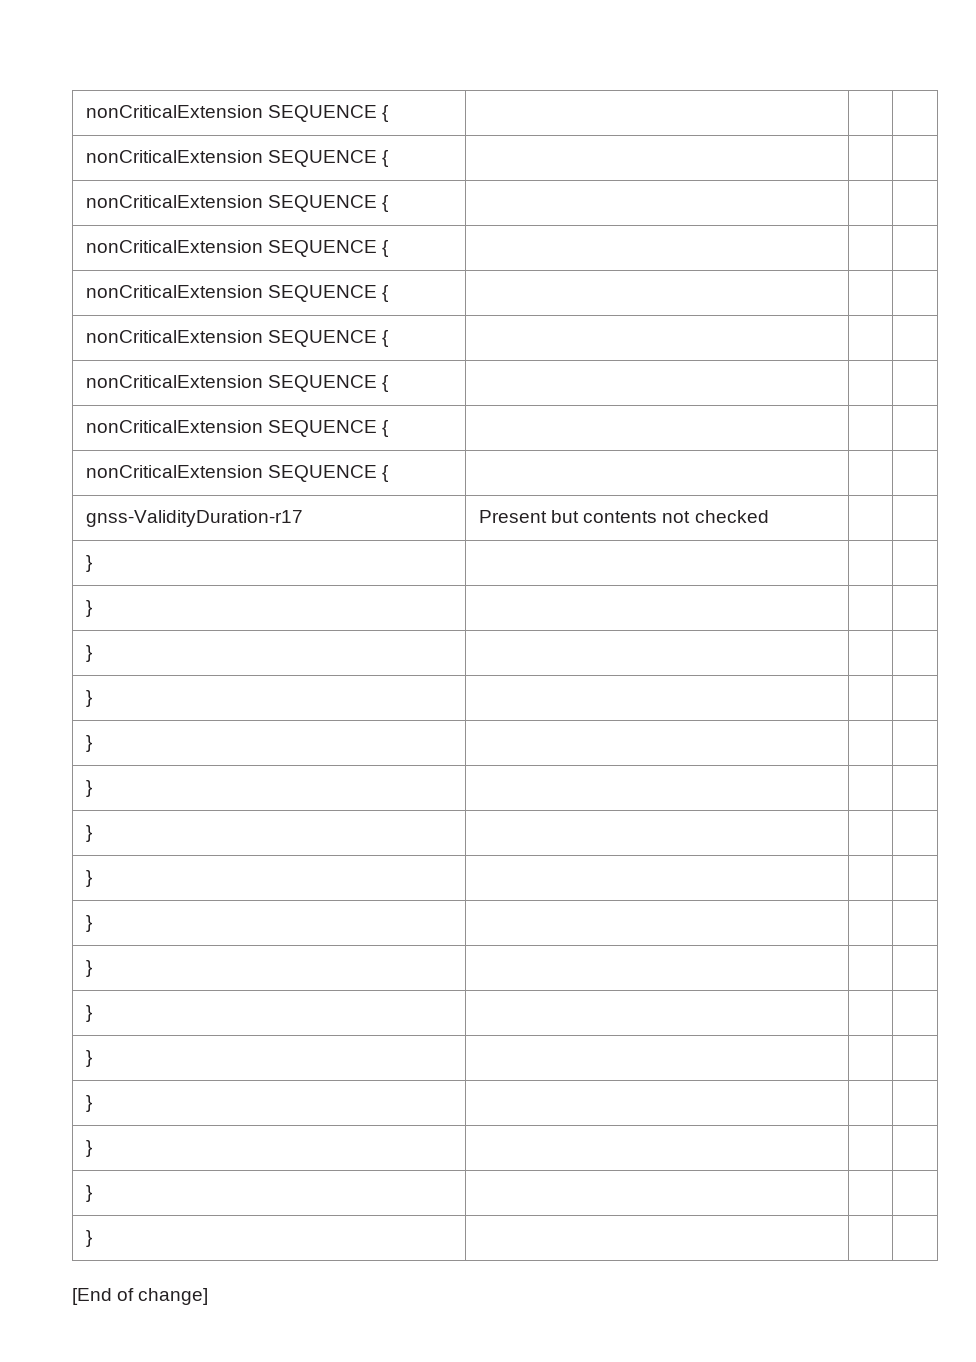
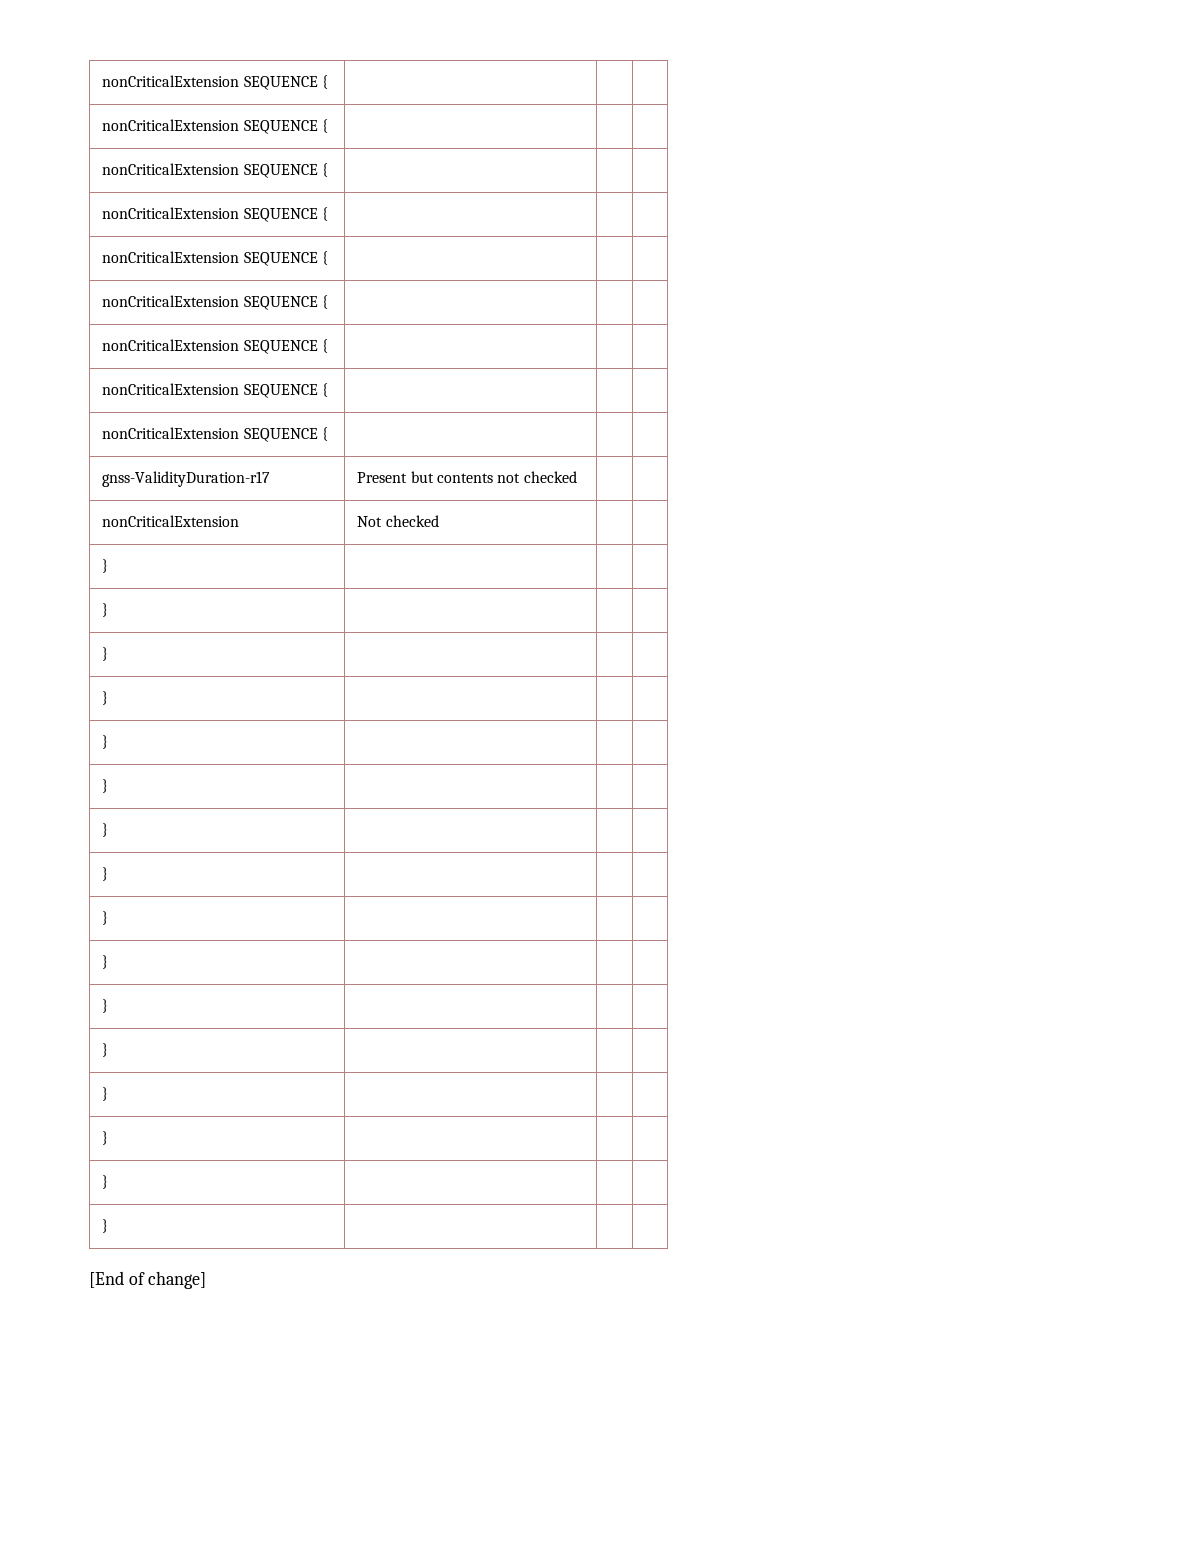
(769, 516) none -> [102,515,240,527] [357,515,439,527] // nonCriticalExtension | Not checked | |

